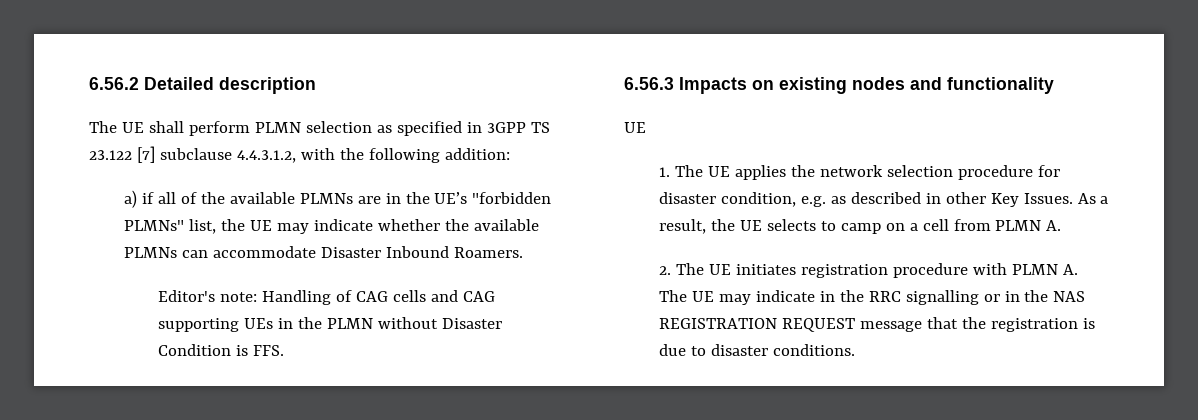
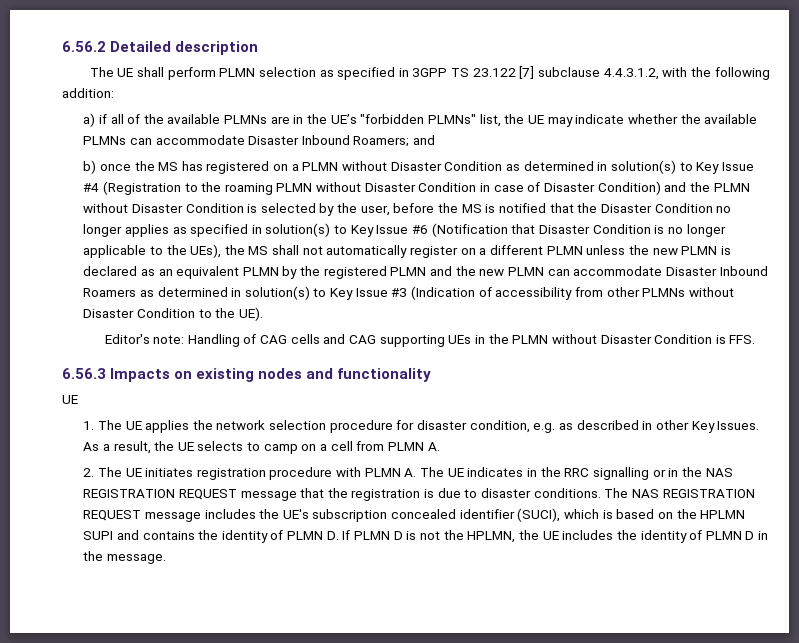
[453,247,523,258] Roamers. -> [353,135,436,147] [83,160,754,174] [83,181,750,195] [83,203,732,216] [83,223,726,237] [83,244,731,258] [83,266,768,279] [83,286,734,300] [83,307,263,321] Roamers; and // b) once the MS has registered on a PLMN without Disaster Condition as determined in solution(s) to Key Issue #4 (Registration to the roaming PLMN without Disaster Condition in case of Disaster Condition) and the PLMN without Disaster Condition is selected by the user, before the MS is notified that the Disaster Condition no longer applies as specified in solution(s) to Key Issue #6 (Notification that Disaster Condition is no longer applicable to the UEs), the MS shall not automatically register on a different PLMN unless the new PLMN is declared as an equivalent PLMN by the registered PLMN and the new PLMN can accommodate Disaster Inbound Roamers as determined in solution(s) to Key Issue #3 (Indication of accessibility from other PLMNs without Disaster Condition to the UE).
[718,290,815,305] may indicate -> [467,467,524,477] indicates
(855, 350) none -> [604,488,755,498] [83,508,746,522] [83,530,769,543] [83,551,166,564] The NAS REGISTRATION REQUEST message includes the UE's subscription concealed identifier (SUCI), which is based on the HPLMN SUPI and contains the identity of PLMN D. If PLMN D is not the HPLMN, the UE includes the identity of PLMN D in the message.

